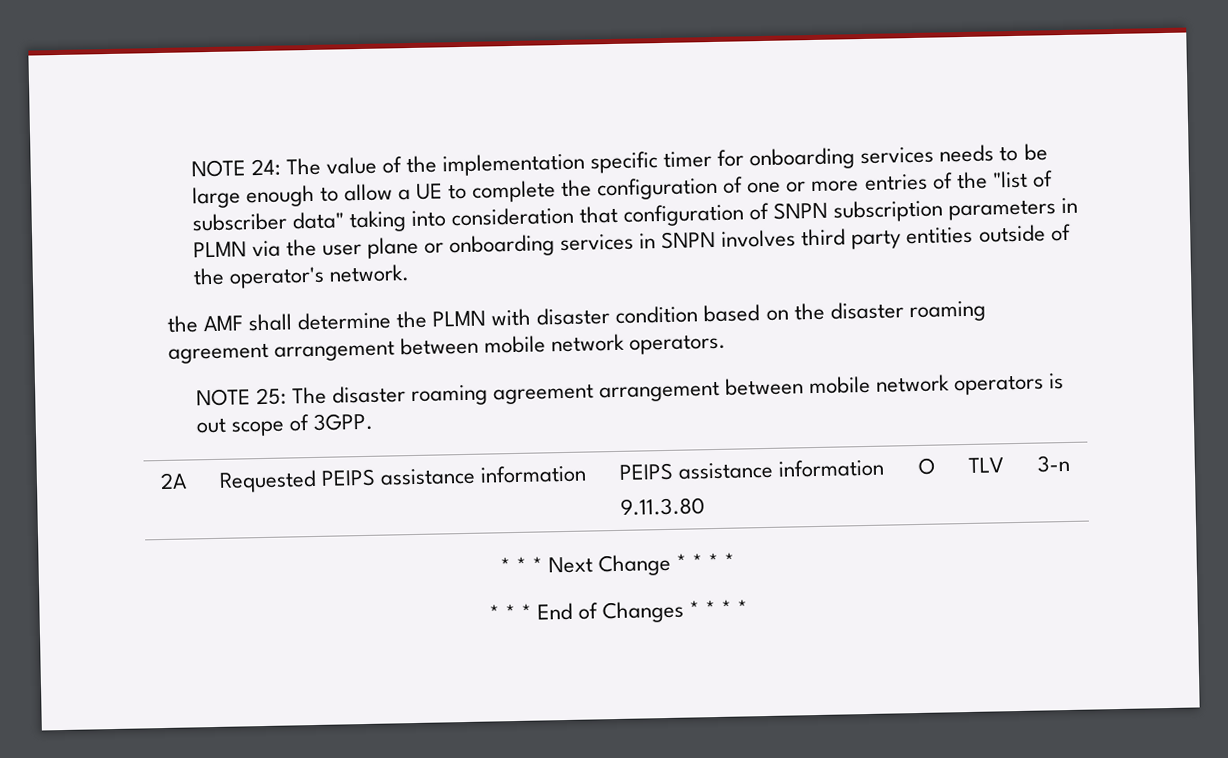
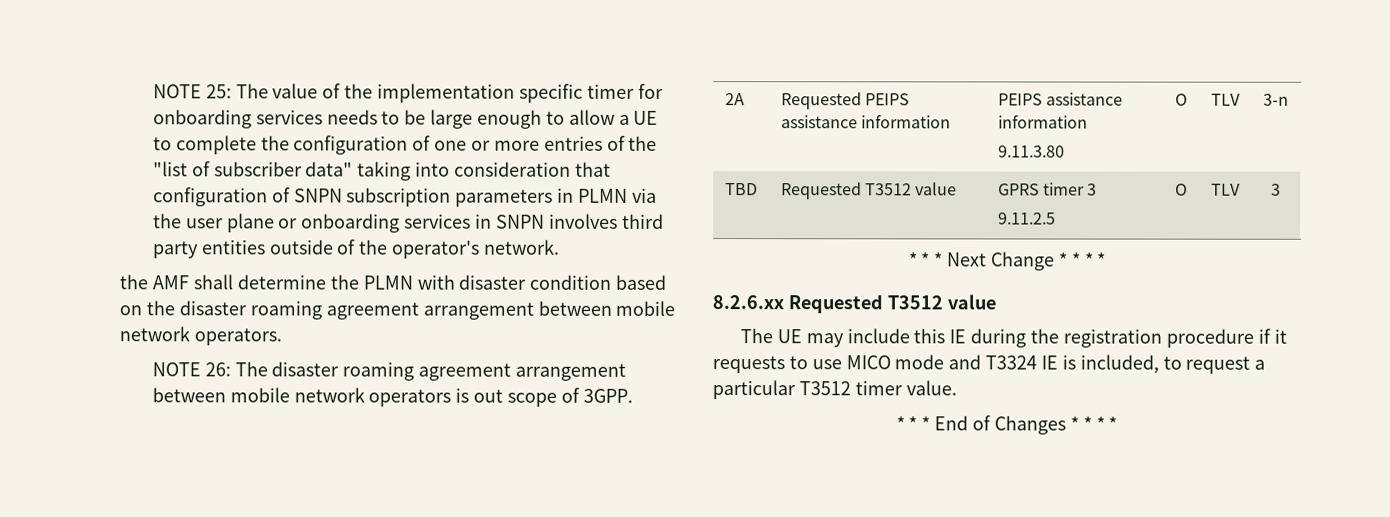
[190,158,281,178] NOTE 24: -> [152,84,232,99] NOTE 25:
[255,387,287,406] 25: -> [204,362,231,377] 26:
(1070, 463) none -> [724,183,758,196] [780,182,958,200] [997,182,1098,196] [997,212,1056,225] [1174,183,1188,196] [1210,183,1241,196] [1271,183,1281,196] // TBD | Requested T3512 value | GPRS timer 3 // 9.11.2.5 | O | TLV | 3
(736, 560) none -> [712,294,996,314] [740,328,1287,348] [712,354,1266,374] [712,380,957,400] // 8.2.6.xx Requested T3512 value // The UE may include this IE during the registration procedure if it requests to use MICO mode and T3324 IE is included, to request a particular T3512 timer value.

